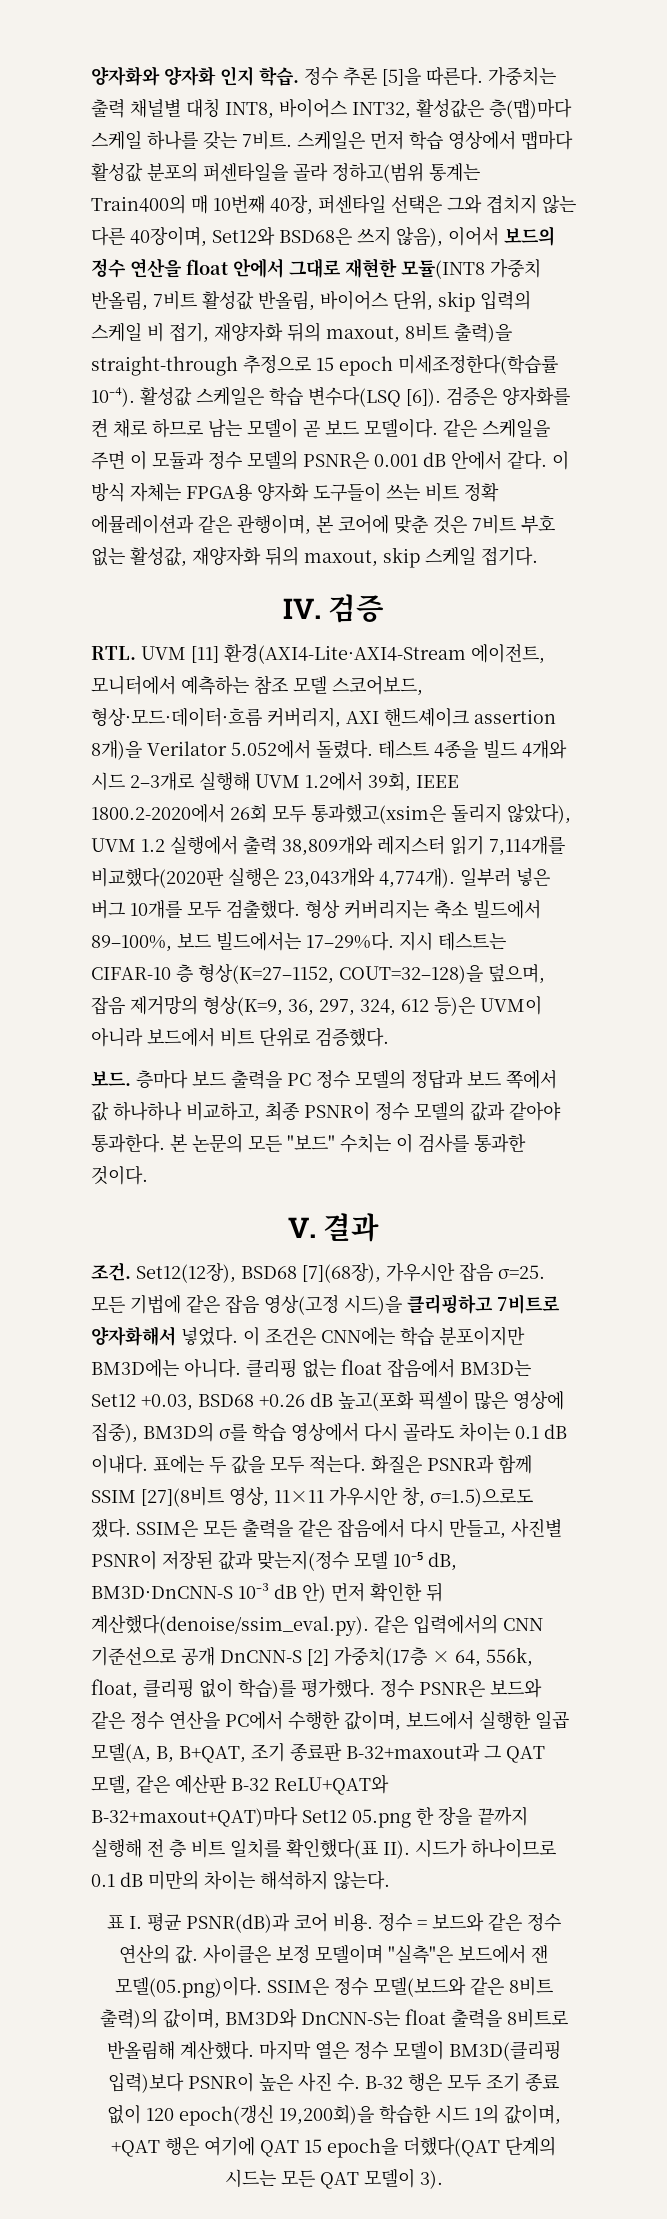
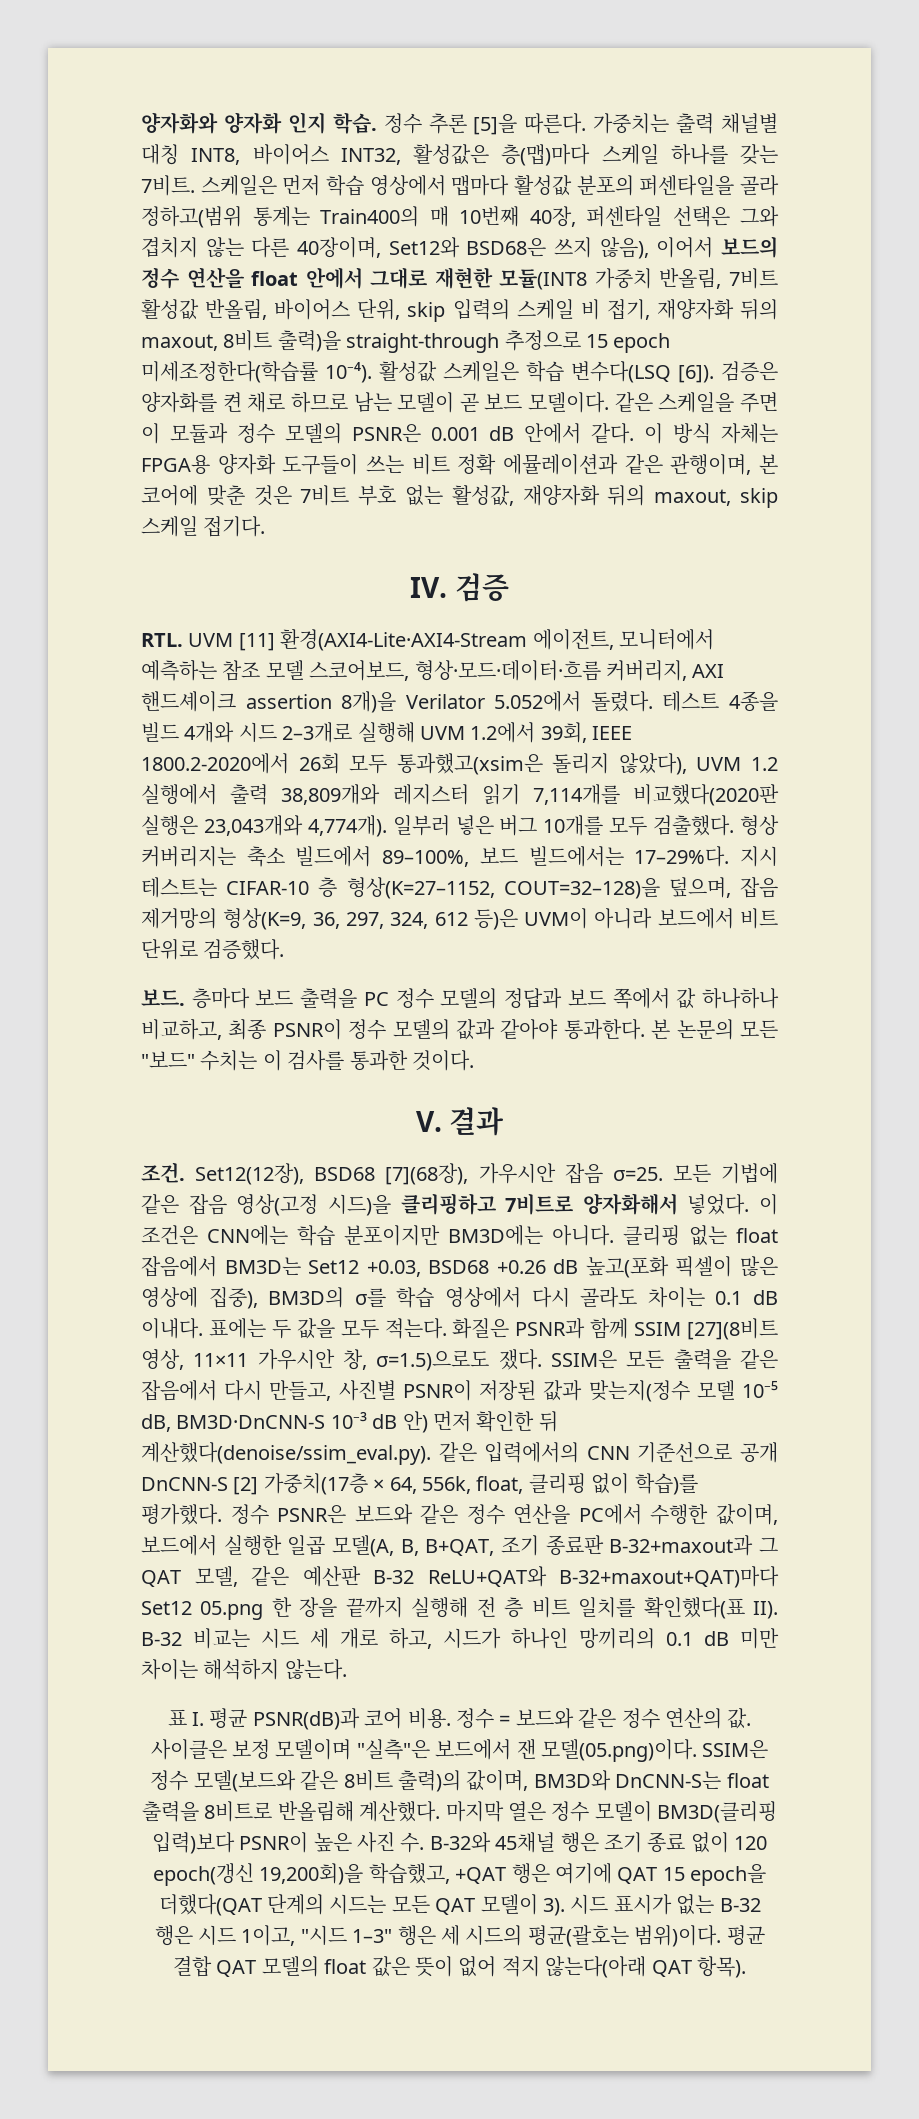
[415,1839,556,1858] [91,1870,199,1890] 시드가 하나이므로 0.1 dB 미만의 -> [141,1628,779,1649] B-32 비교는 시드 세 개로 하고, 시드가 하나인 망끼리의 0.1 dB 미만
[365,2073,481,2092] B-32 행은 모두 -> [429,1832,599,1853] B-32와 45채널 행은
[378,2104,561,2125] 학습한 시드 1의 값이며, -> [368,1863,450,1884] 학습했고,
(443, 2179) none -> [570,1894,761,1915] [154,1925,765,1947] [173,1956,746,1978] 시드 표시가 없는 B-32 행은 시드 1이고, "시드 1–3" 행은 세 시드의 평균(괄호는 범위)이다. 평균 결합 QAT 모델의 float 값은 뜻이 없어 적지 않는다(아래 QAT 항목).

